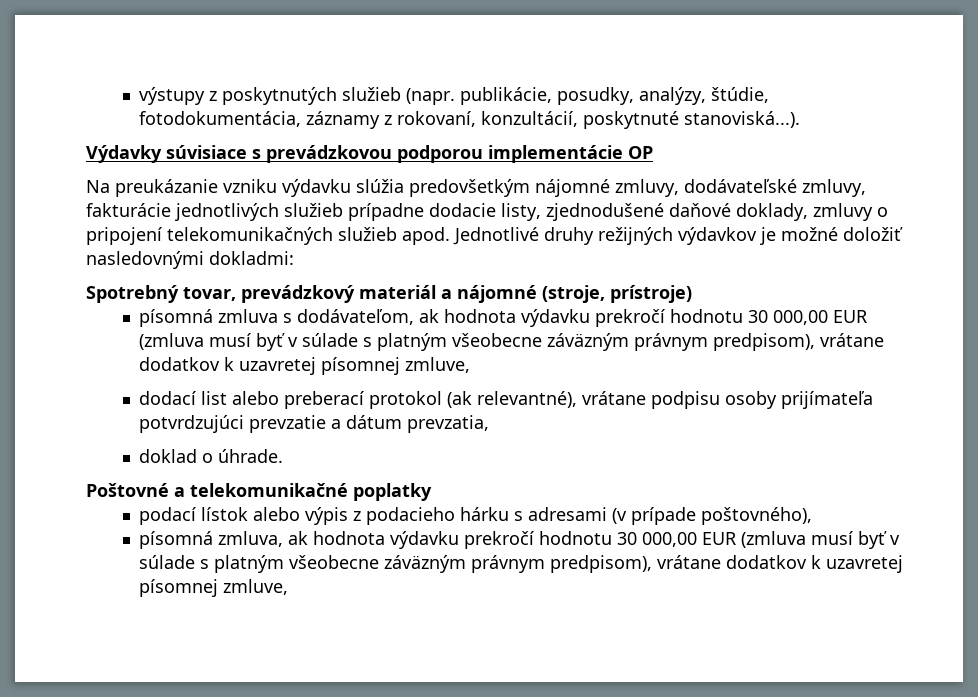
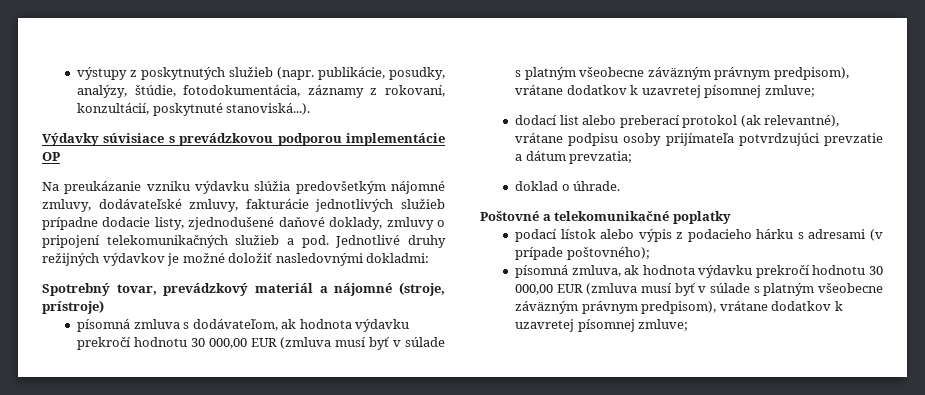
[402,227,450,245] apod. -> [287,235,329,248] a pod.
[405,357,471,373] zmluve, -> [764,85,815,97] zmluve;
[407,415,490,433] prevzatia, -> [569,151,633,164] prevzatia;
[701,507,813,525] poštovného), -> [566,247,650,260] poštovného);
[223,579,289,595] zmluve, -> [638,319,689,331] zmluve;

